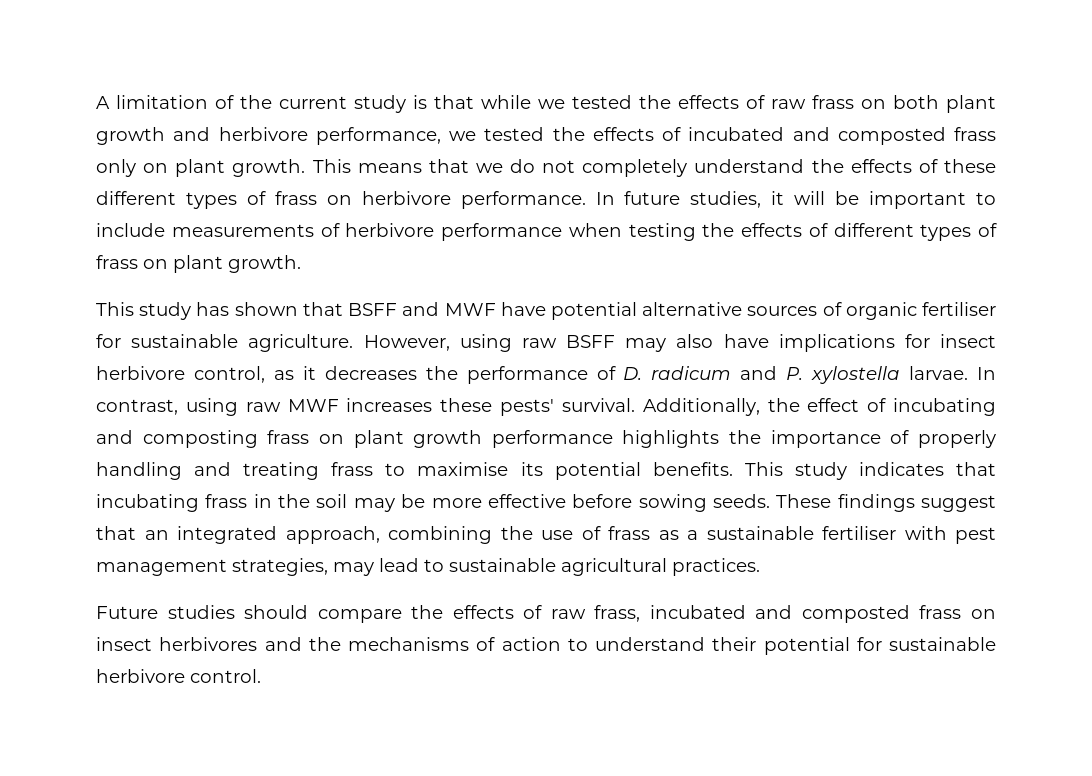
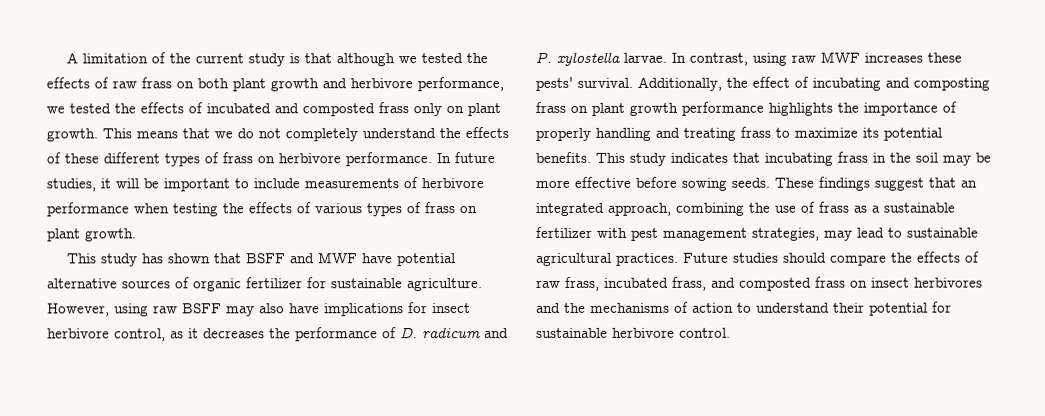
[481,95,531,109] while -> [336,53,396,67] although
[833,223,914,237] different -> [314,203,363,214] various
[921,302,996,316] fertiliser -> [246,277,303,289] fertilizer
[417,462,509,476] maximise -> [794,127,858,138] maximize
[822,526,896,540] fertiliser -> [536,226,593,238] fertilizer
(760, 567) // -> (679, 259) none
(746, 612) none -> [672,276,707,291] frass,

